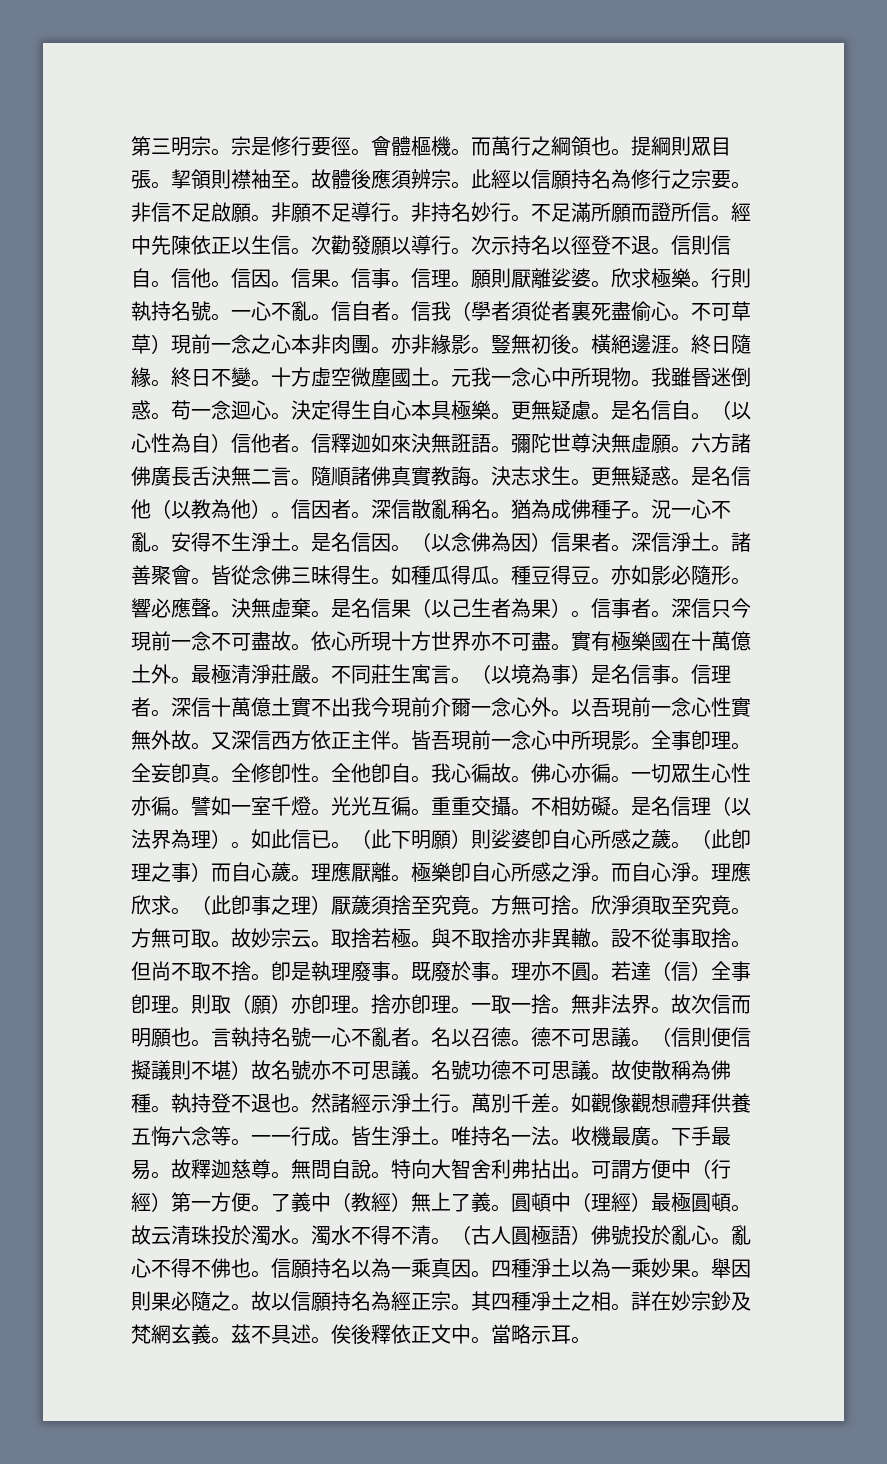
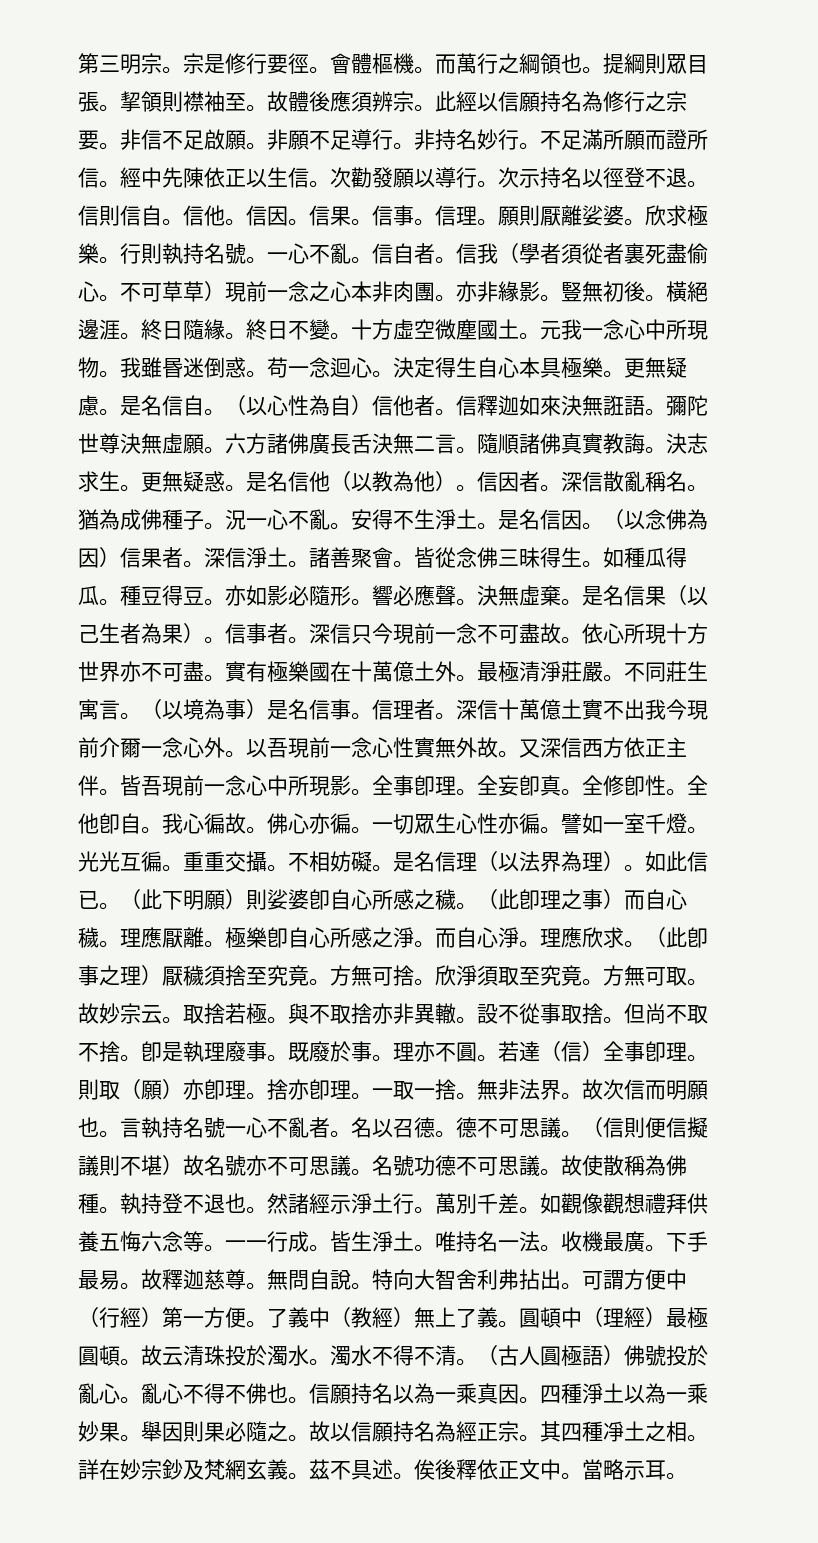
[651,829,671,849] 薉 -> [435,889,456,910] 穢
[271,862,291,882] 薉 -> [78,927,99,948] 穢
[351,895,371,915] 薉 -> [183,965,204,986] 穢

